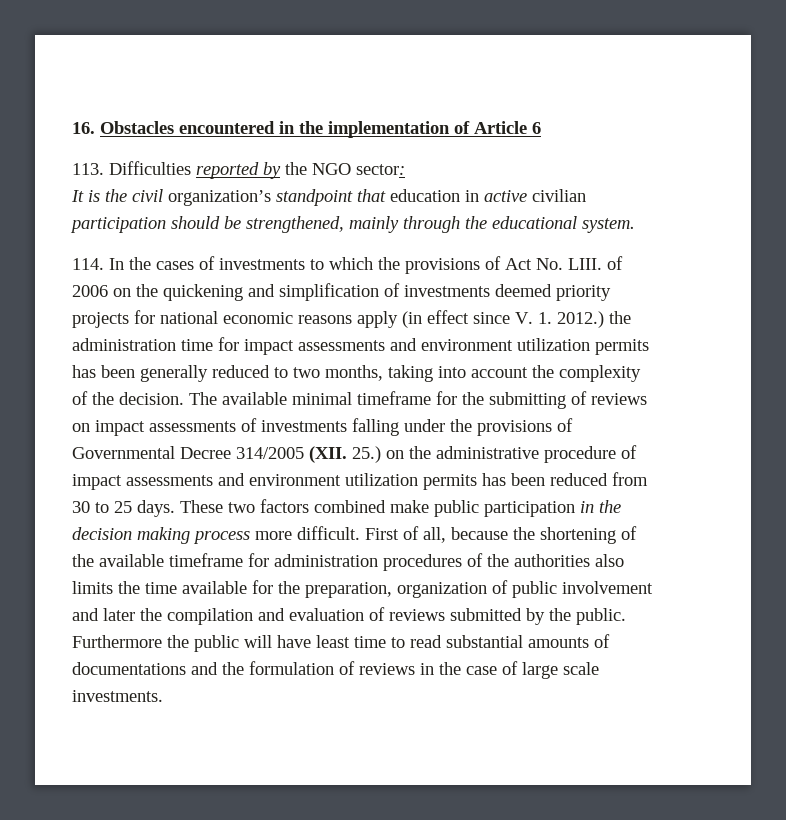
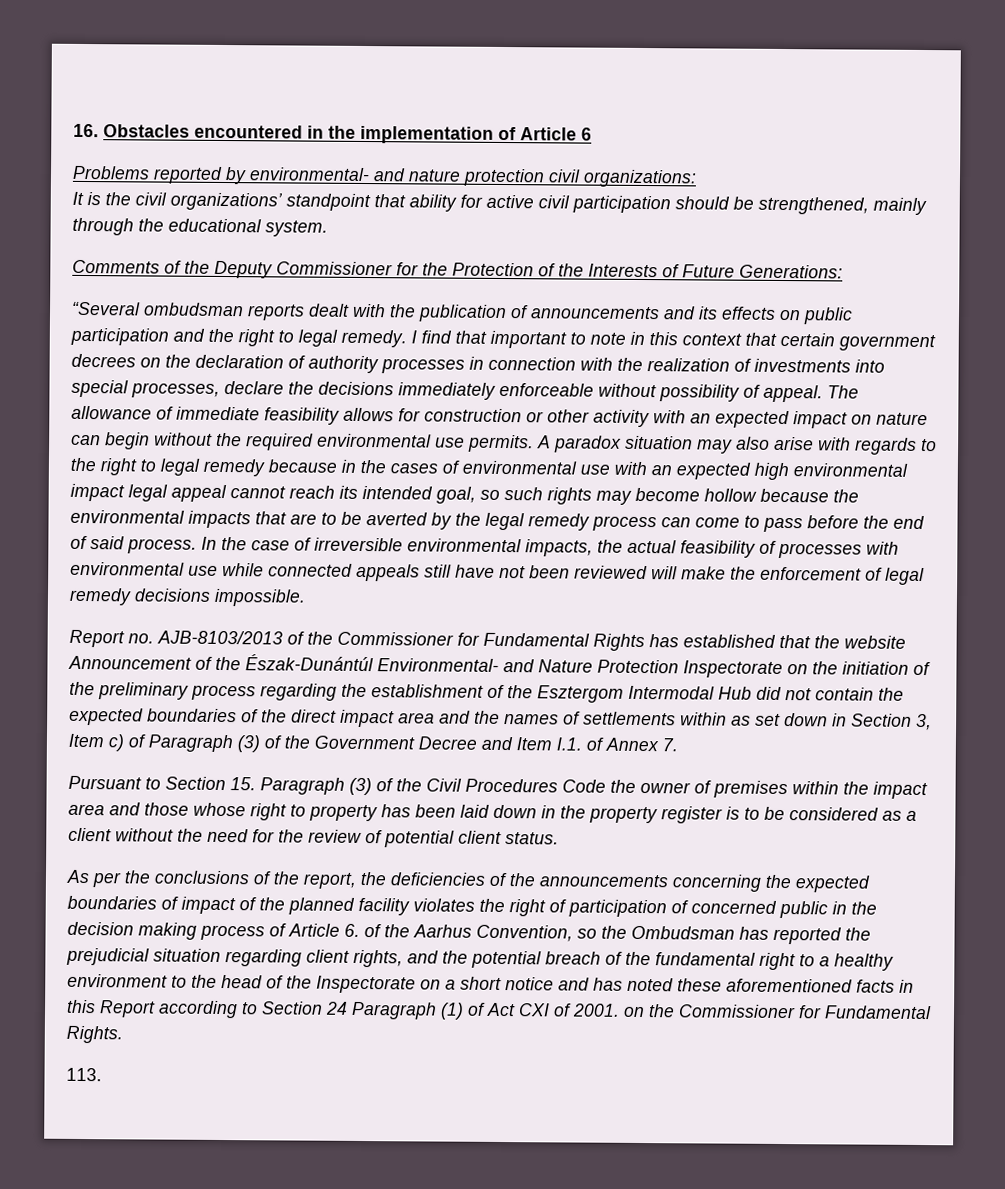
[72,161,405,179] 113. Difficulties reported by the NGO sector: -> [72,165,697,188] Problems reported by environmental- and nature protection civil organizations:
[168,190,271,206] organization’s -> [170,192,283,211] organizations’
[390,189,586,202] education in active civilian -> [409,194,570,212] ability for active civil
[72,256,623,274] [72,283,611,301] [72,310,631,328] [72,337,649,355] [72,365,641,382] [72,391,647,409] [72,418,573,436] [72,445,637,463] [72,472,648,490] [72,499,575,517] 114. In the cases of investments to which the provisions of Act No. LIII. of 2006 on the quickening and simplification of investments deemed priority projects for national economic reasons apply (in effect since V. 1. 2012.) the administration time for impact assessments and environment utilization permits has been generally reduced to two months, taking into account the complexity of the decision. The available minimal timeframe for the submitting of reviews on impact assessments of investments falling under the provisions of Governmental Decree 314/2005 (XII. 25.) on the administrative procedure of impact assessments and environment utilization permits has been reduced from 30 to 25 days. These two factors combined make public participation -> [72,259,843,279] [71,301,853,325] [70,327,936,352] [71,353,885,374] [71,379,859,403] [71,405,928,429] [71,432,937,455] [70,457,908,481] [70,483,859,505] [70,509,925,533] [70,535,899,559] [70,561,925,586] [69,587,306,607] [69,629,906,652] [68,654,931,679] [69,681,904,703] [69,707,932,731] [68,733,678,753] [68,775,928,800] [68,802,917,824] [68,827,559,848] [66,869,870,893] [67,895,828,919] Comments of the Deputy Commissioner for the Protection of the Interests of Future Generations: // “Several ombudsman reports dealt with the publication of announcements and its effects on public participation and the right to legal remedy. I find that important to note in this context that certain government decrees on the declaration of authority processes in connection with the realization of investments into special processes, declare the decisions immediately enforceable without possibility of appeal. The allowance of immediate feasibility allows for construction or other activity with an expected impact on nature can begin without the required environmental use permits. A paradox situation may also arise with regards to the right to legal remedy because in the cases of environmental use with an expected high environmental impact legal appeal cannot reach its intended goal, so such rights may become hollow because the environmental impacts that are to be averted by the legal remedy process can come to pass before the end of said process. In the case of irreversible environmental impacts, the actual feasibility of processes with environmental use while connected appeals still have not been reviewed will make the enforcement of legal remedy decisions impossible. // Report no. AJB-8103/2013 of the Commissioner for Fundamental Rights has established that the website Announcement of the Észak-Dunántúl Environmental- and Nature Protection Inspectorate on the initiation of the preliminary process regarding the establishment of the Esztergom Intermodal Hub did not contain the expected boundaries of the direct impact area and the names of settlements within as set down in Section 3, Item c) of Paragraph (3) of the Government Decree and Item I.1. of Annex 7. // Pursuant to Section 15. Paragraph (3) of the Civil Procedures Code the owner of premises within the impact area and those whose right to property has been laid down in the property register is to be considered as a client without the need for the review of potential client status. // As per the conclusions of the report, the deficiencies of the announcements concerning the expected boundaries of impact of the planned facility violates the right of participation of concerned public
[255,526,637,544] [72,553,624,571] [72,580,653,598] [72,607,626,625] [72,634,610,652] [72,661,599,679] [72,690,163,702] more difficult. First of all, because the shortening of the available timeframe for administration procedures of the authorities also limits the time available for the preparation, organization of public involvement and later the compilation and evaluation of reviews submitted by the public. Furthermore the public will have least time to read substantial amounts of documentations and the formulation of reviews in the case of large scale investments. -> [269,923,871,945] [66,947,894,971] [67,973,914,994] [66,999,932,1020] [66,1025,123,1044] [66,1067,102,1082] of Article 6. of the Aarhus Convention, so the Ombudsman has reported the prejudicial situation regarding client rights, and the potential breach of the fundamental right to a healthy environment to the head of the Inspectorate on a short notice and has noted these aforementioned facts in this Report according to Section 24 Paragraph (1) of Act CXI of 2001. on the Commissioner for Fundamental Rights. // 113.

